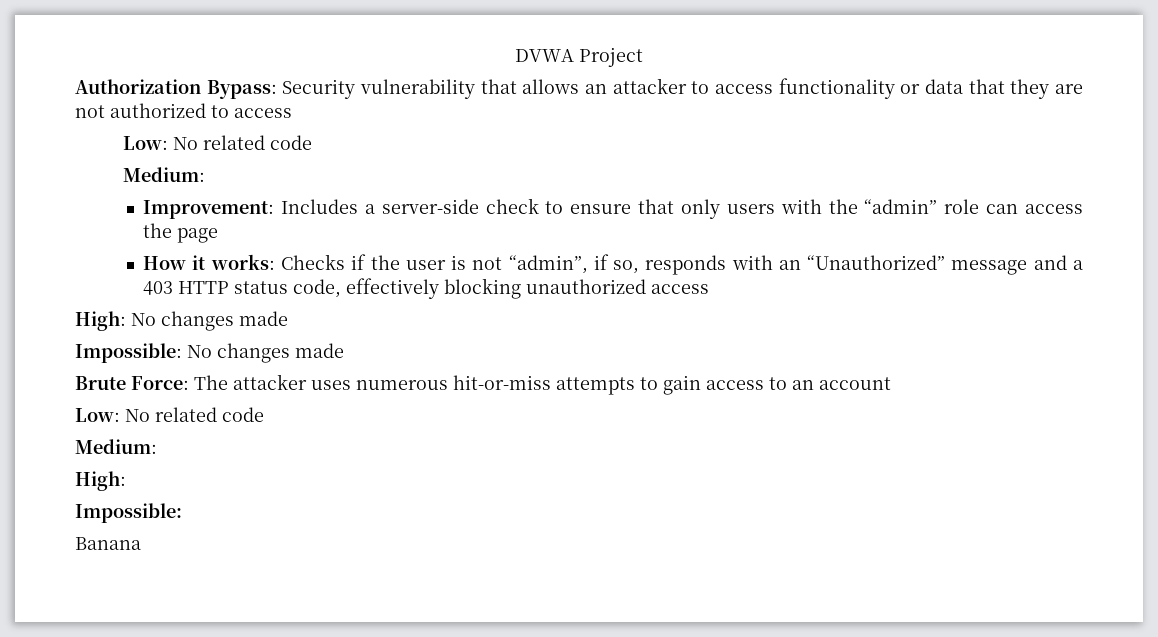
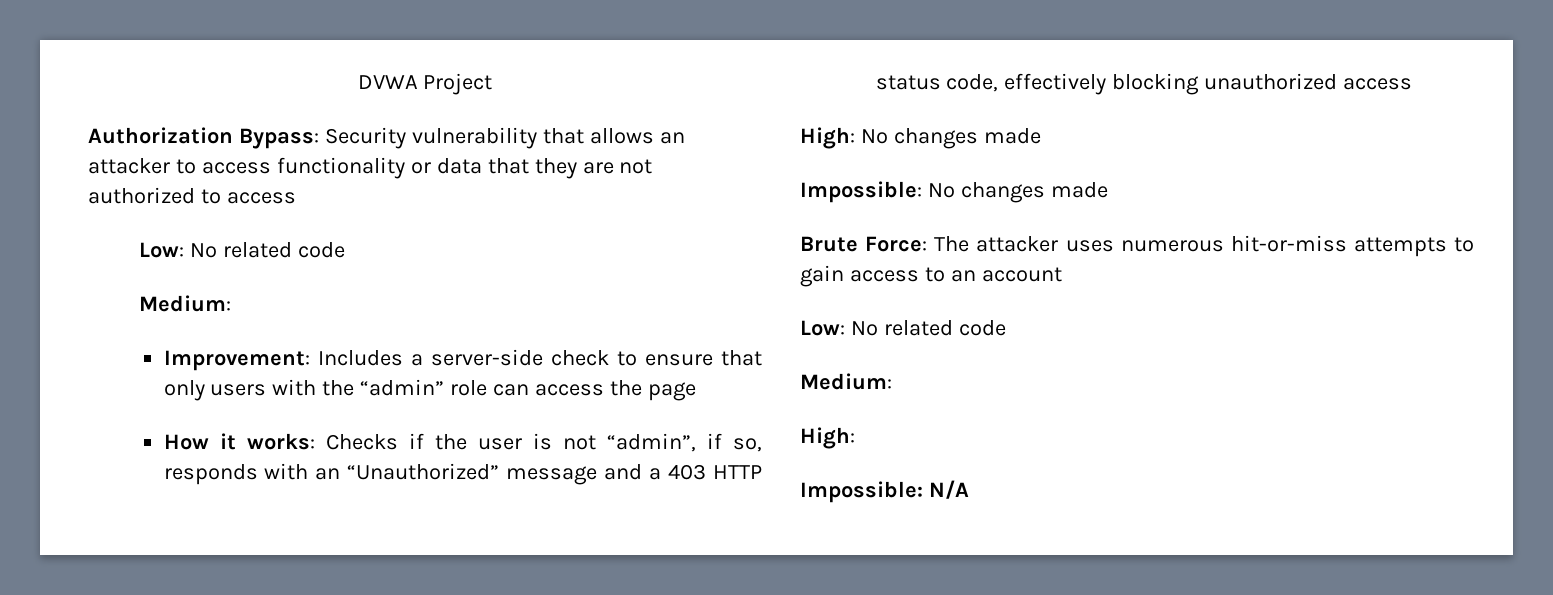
[75,537,141,550] // Banana -> [928,480,969,499] N/A

